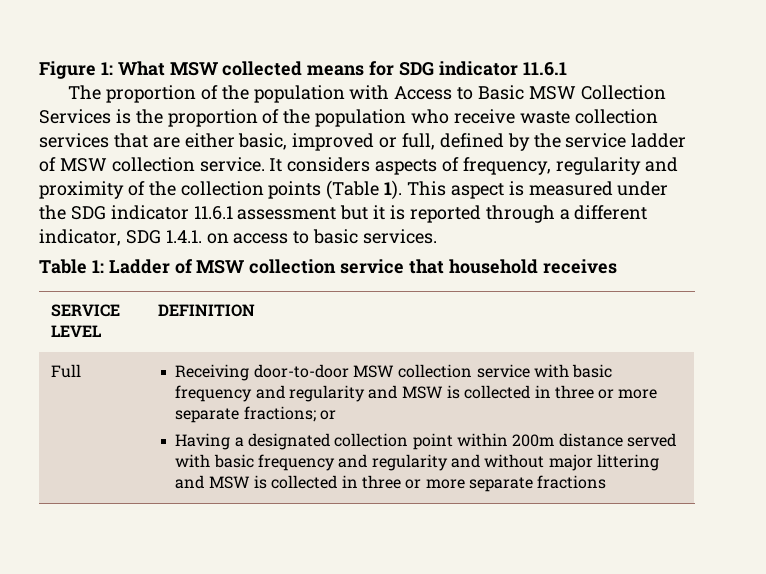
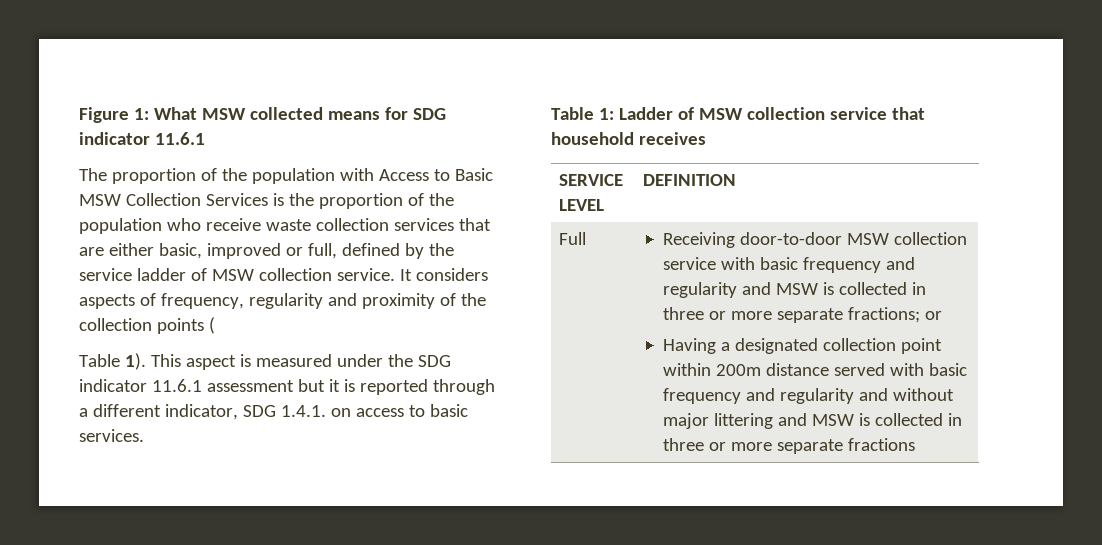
[326,180,380,200] (Table -> [208,317,215,334] [79,354,120,367] ( // Table

